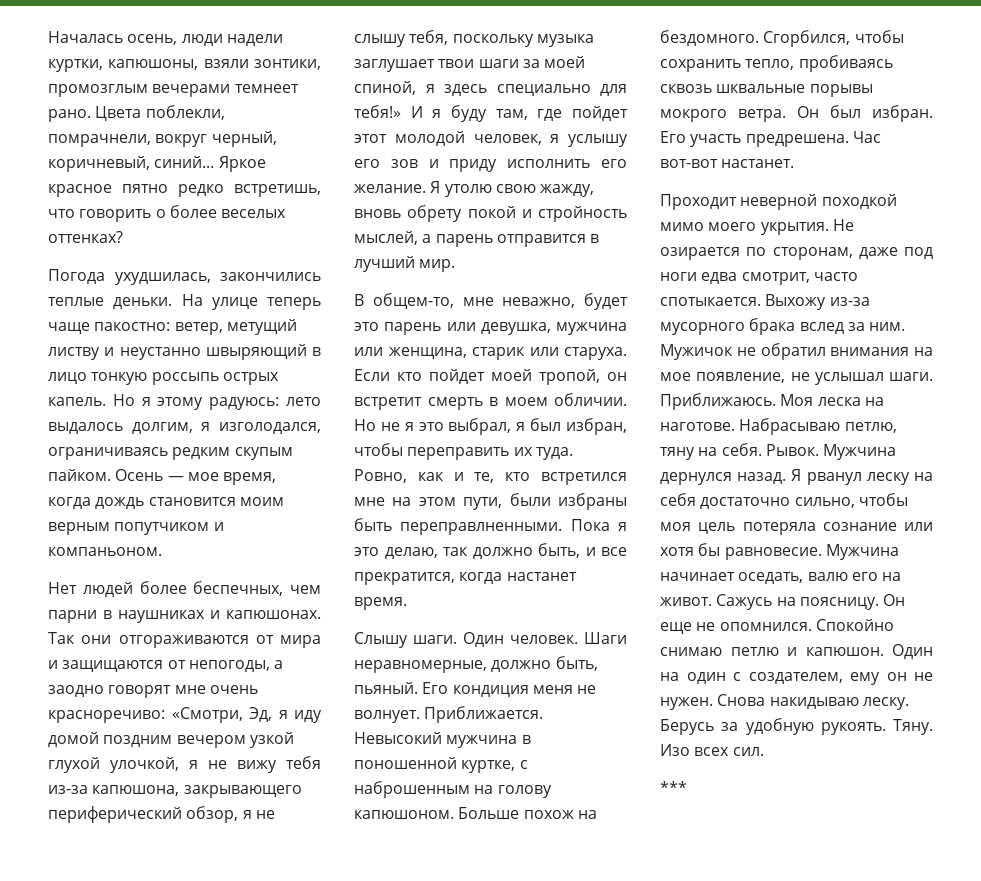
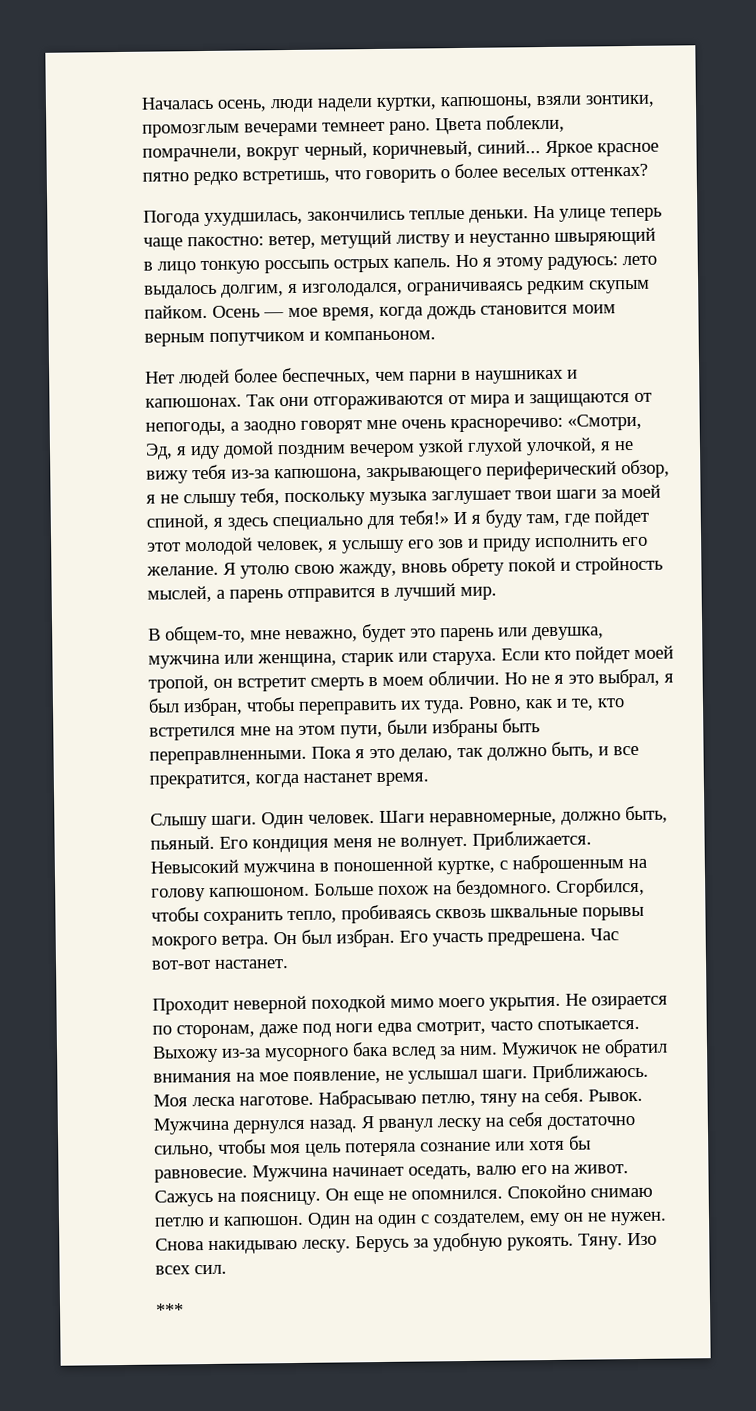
[749,318,796,335] брака -> [352,1041,388,1057] бака
[864,397,884,406] на -> (235, 1101) none

